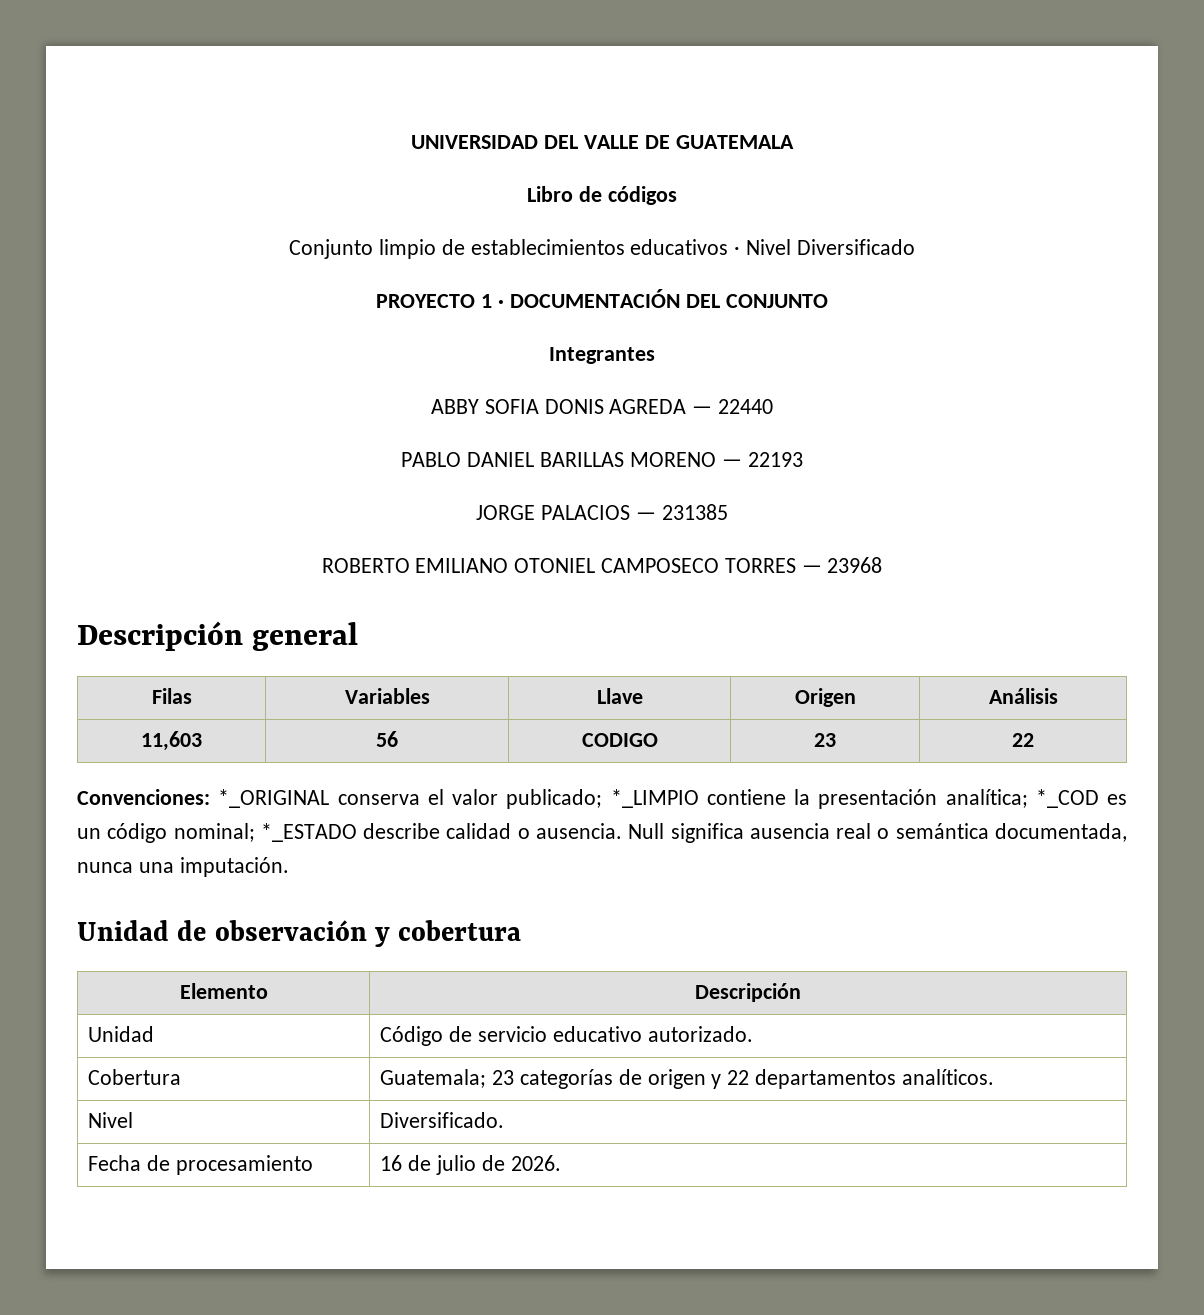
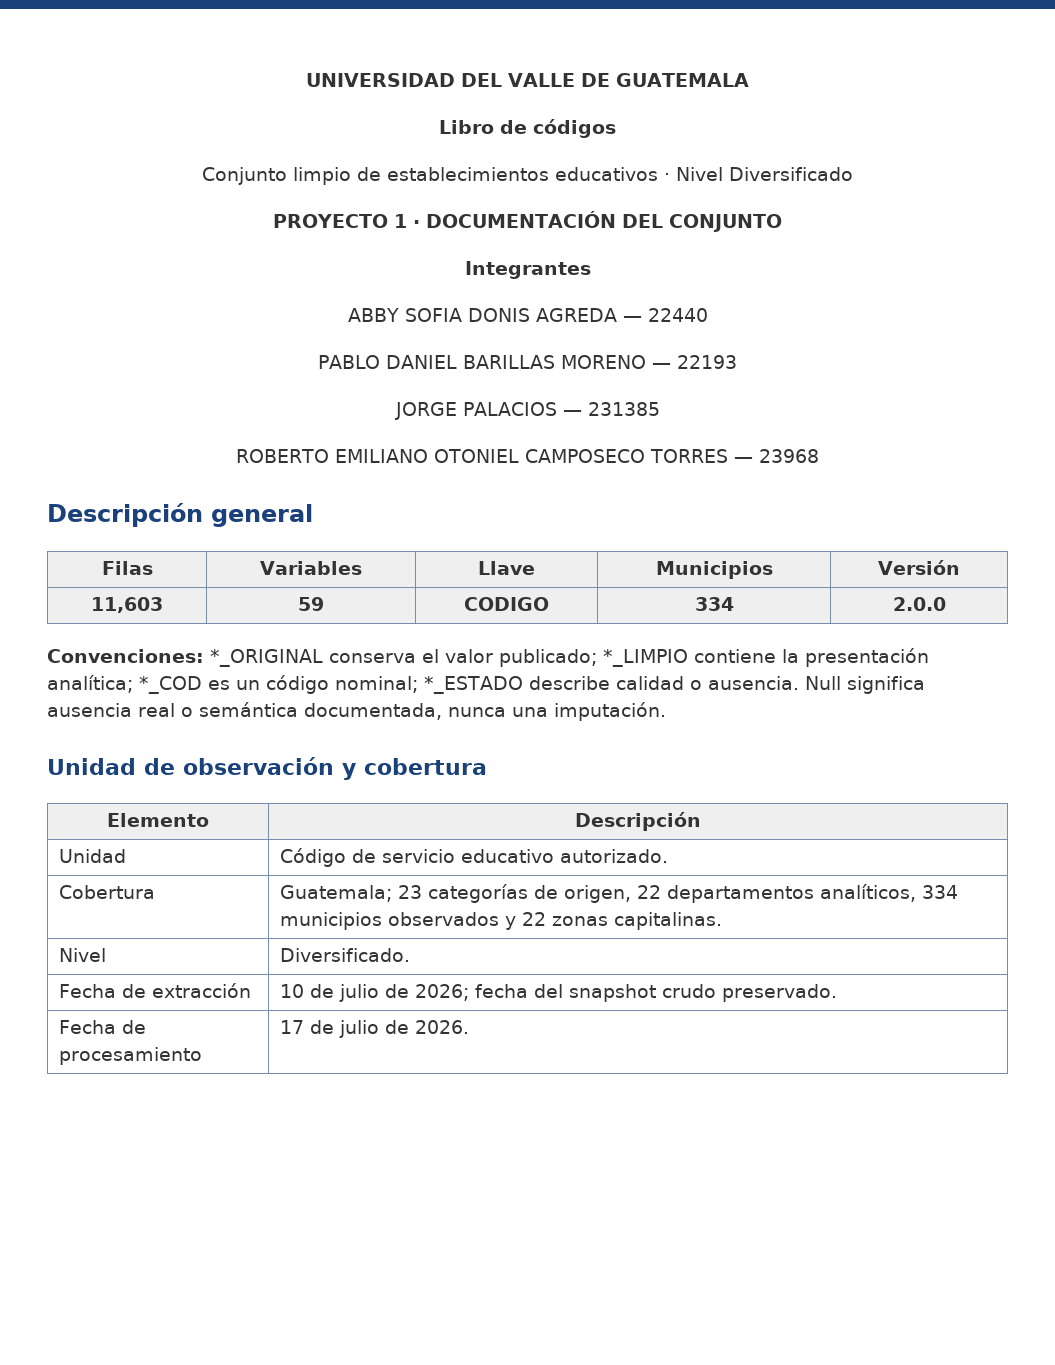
[794,688,856,707] [988,688,1058,704] Origen | Análisis -> [655,561,773,579] [878,560,961,575] Municipios | Versión
[376,731,398,747] 56 -> [298,597,324,611] 59
[814,733,837,747] [1012,733,1034,747] 23 | 22 -> [694,597,734,611] [892,597,946,611] 334 | 2.0.0
[647,1069,994,1089] [88,1112,134,1128] [380,1112,505,1128] origen y 22 departamentos analíticos. // Nivel | Diversificado. -> [564,884,959,903] [280,912,723,930] [59,948,107,962] [280,948,411,962] [59,983,252,998] [280,984,838,1002] origen, 22 departamentos analíticos, 334 municipios observados y 22 zonas capitalinas. // Nivel | Diversificado. // Fecha de extracción | 10 de julio de 2026; fecha del snapshot crudo preservado.
[380,1155,403,1171] 16 -> [280,1020,305,1034] 17

